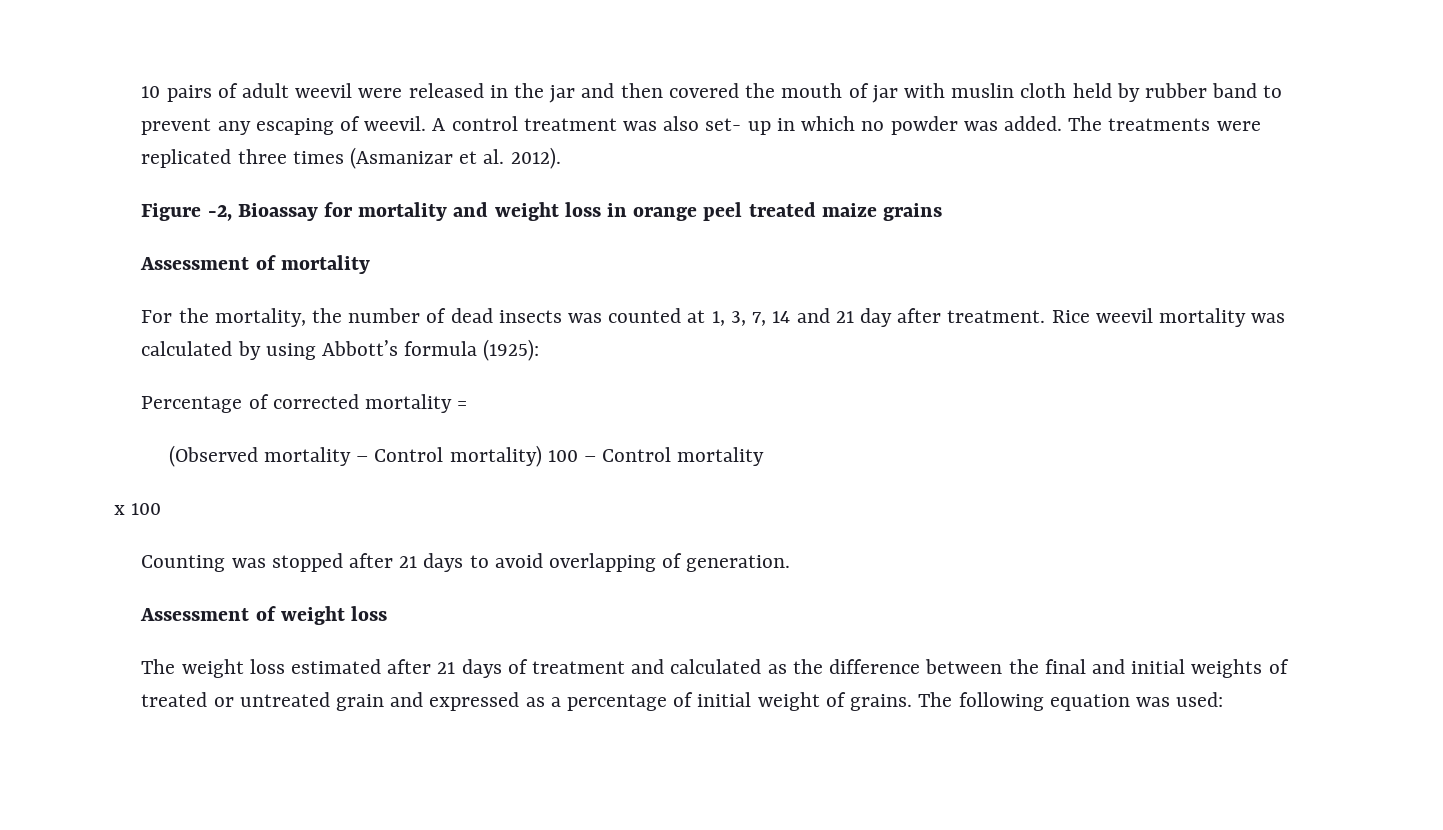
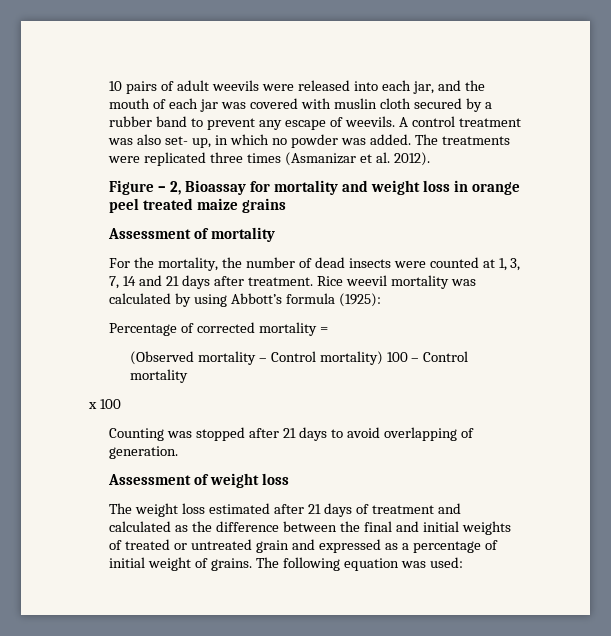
[295,83,353,98] weevil -> [212,80,260,91] weevils
[489,83,1140,103] in the jar and then covered the mouth of jar with muslin cloth held by -> [353,80,485,94] [109,98,492,112] into each jar, and the mouth of each jar was covered with muslin cloth secured by a
[255,116,427,135] escaping of weevil. -> [285,116,395,130] escape of weevils.
[747,121,771,135] up -> [192,138,212,148] up,
[207,205,232,221] -2, -> [158,181,182,195] – 2,
[568,313,603,323] was -> [393,261,426,268] were
[859,308,892,327] day -> [182,275,211,289] days

